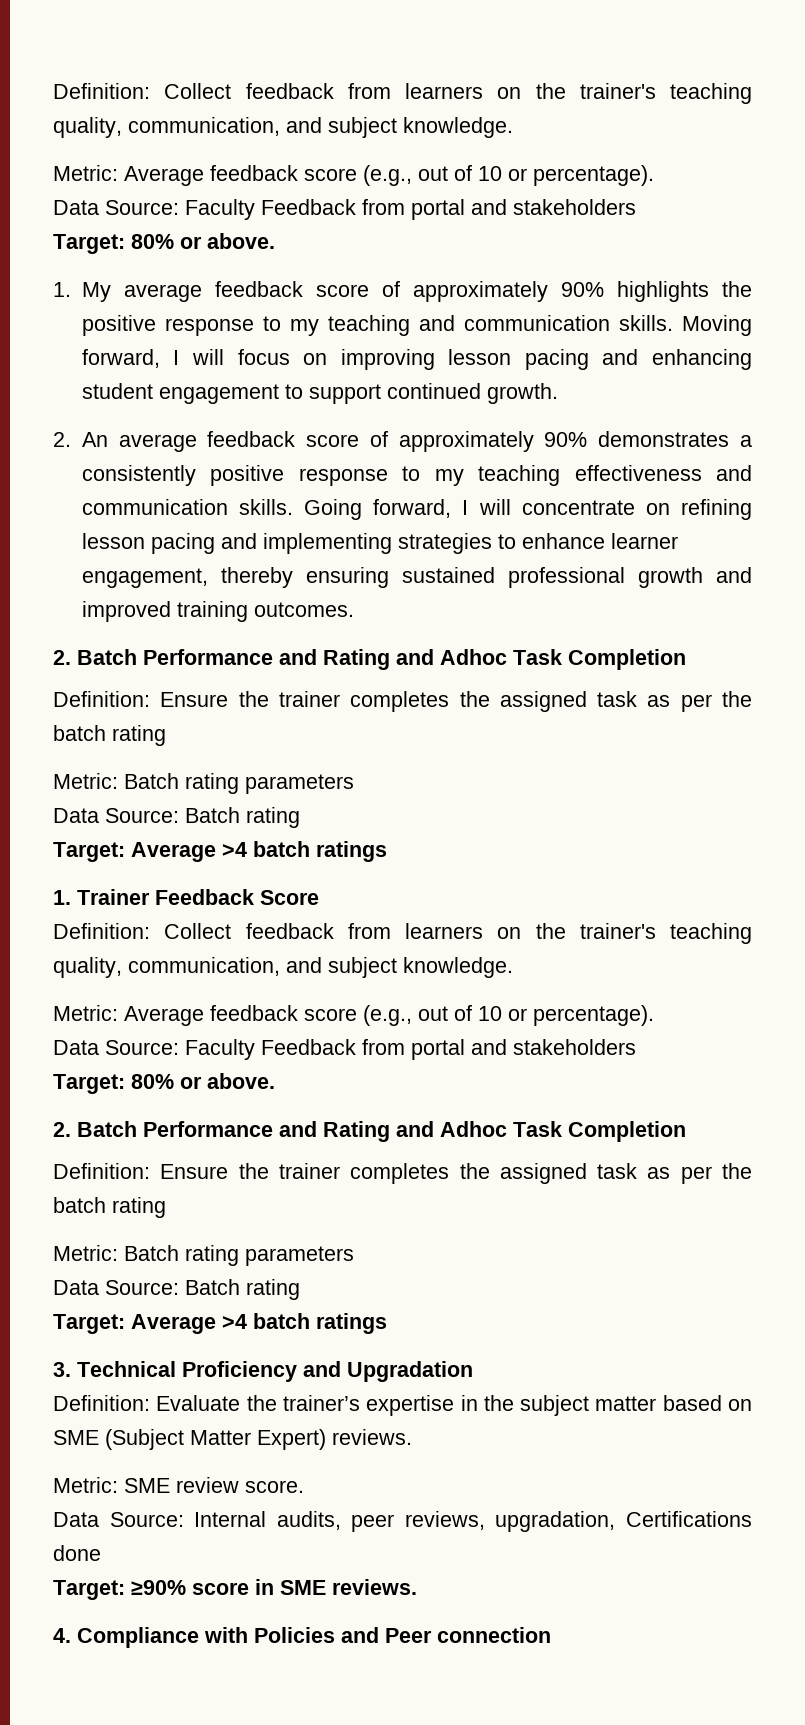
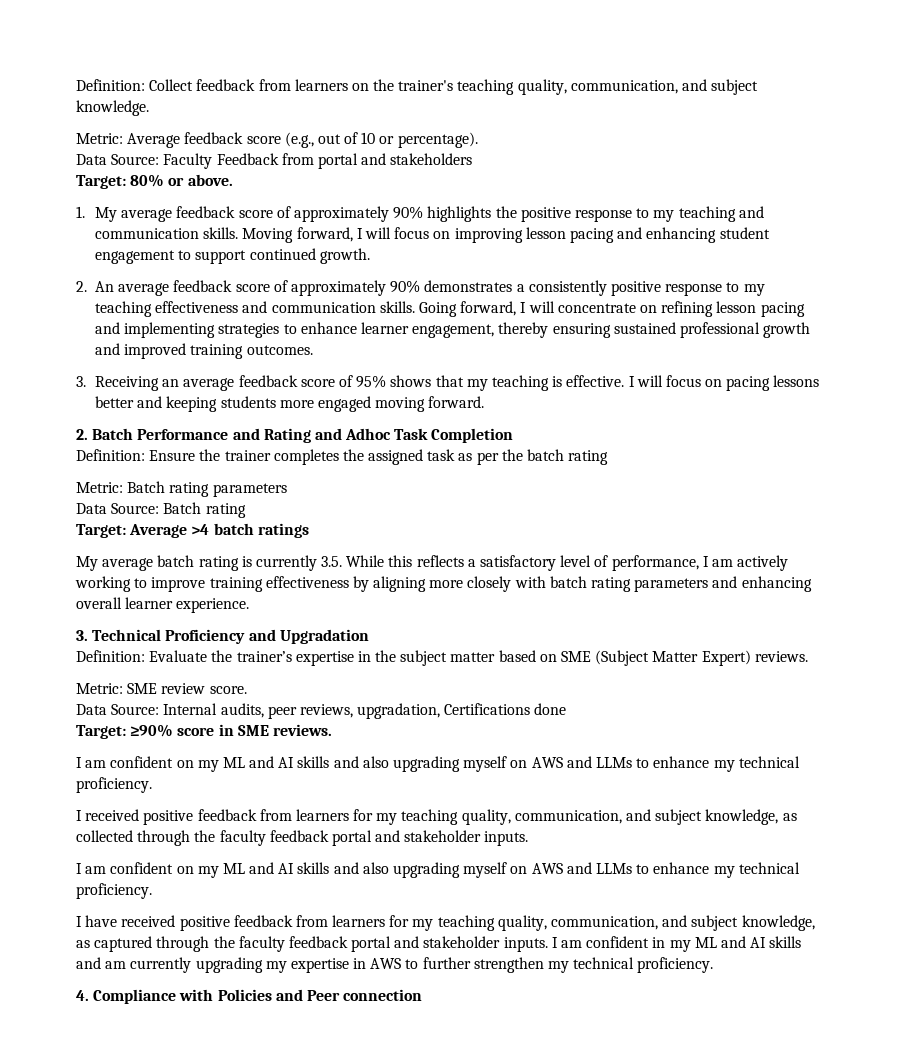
(354, 609) none -> [76,375,820,391] [95,396,485,412] // 3. Receiving an average feedback score of 95% shows that my teaching is effective. I will focus on pacing lessons better and keeping students more engaged moving forward.
[53,889,319,905] [53,923,752,944] [53,957,513,978] [53,1005,654,1026] [53,1039,636,1060] [53,1073,275,1094] [53,1121,686,1142] [53,1163,752,1184] [53,1197,166,1218] [53,1245,354,1266] [53,1279,300,1300] [53,1313,387,1334] 1. Trainer Feedback Score // Definition: Collect feedback from learners on the trainer's teaching quality, communication, and subject knowledge. // Metric: Average feedback score (e.g., out of 10 or percentage). // Data Source: Faculty Feedback from portal and stakeholders // Target: 80% or above. // 2. Batch Performance and Rating and Adhoc Task Completion // Definition: Ensure the trainer completes the assigned task as per the batch rating // Metric: Batch rating parameters // Data Source: Batch rating // Target: Average >4 batch ratings -> [76,555,789,571] [75,576,812,592] [76,597,250,613] My average batch rating is currently 3.5. While this reflects a satisfactory level of performance, I am actively working to improve training effectiveness by aligning more closely with batch rating parameters and enhancing overall learner experience.
(417, 1587) none -> [76,756,800,772] [76,777,152,793] [76,809,797,825] [76,830,529,846] [76,862,800,878] [76,883,152,899] [76,915,815,931] [76,936,802,952] [76,957,714,973] // I am confident on my ML and AI skills and also upgrading myself on AWS and LLMs to enhance my technical proficiency. // I received positive feedback from learners for my teaching quality, communication, and subject knowledge, as collected through the faculty feedback portal and stakeholder inputs. // I am confident on my ML and AI skills and also upgrading myself on AWS and LLMs to enhance my technical proficiency. // I have received positive feedback from learners for my teaching quality, communication, and subject knowledge, as captured through the faculty feedback portal and stakeholder inputs. I am confident in my ML and AI skills and am currently upgrading my expertise in AWS to further strengthen my technical proficiency.

